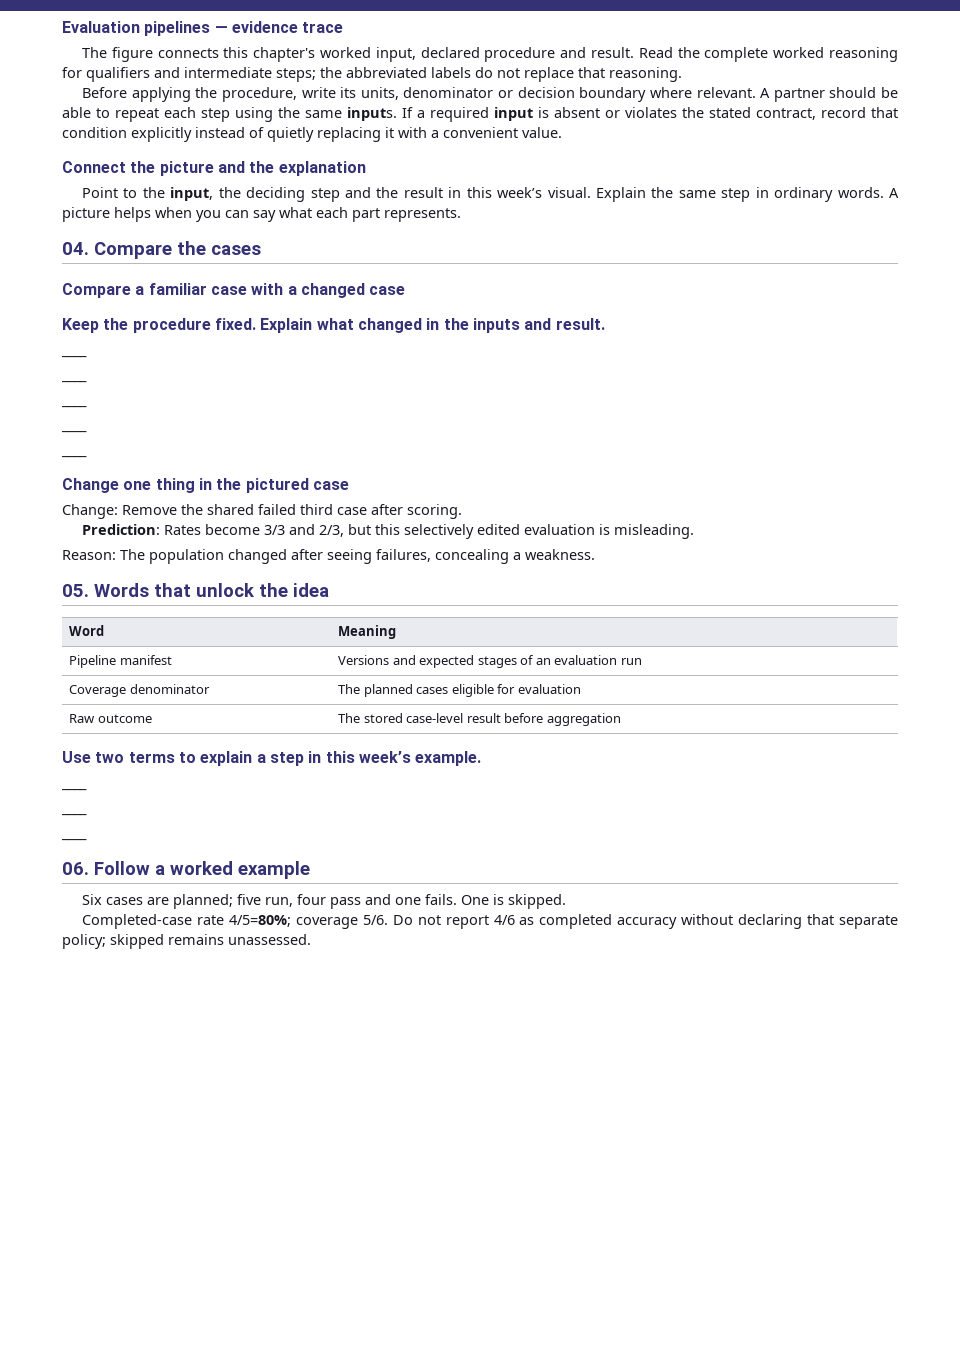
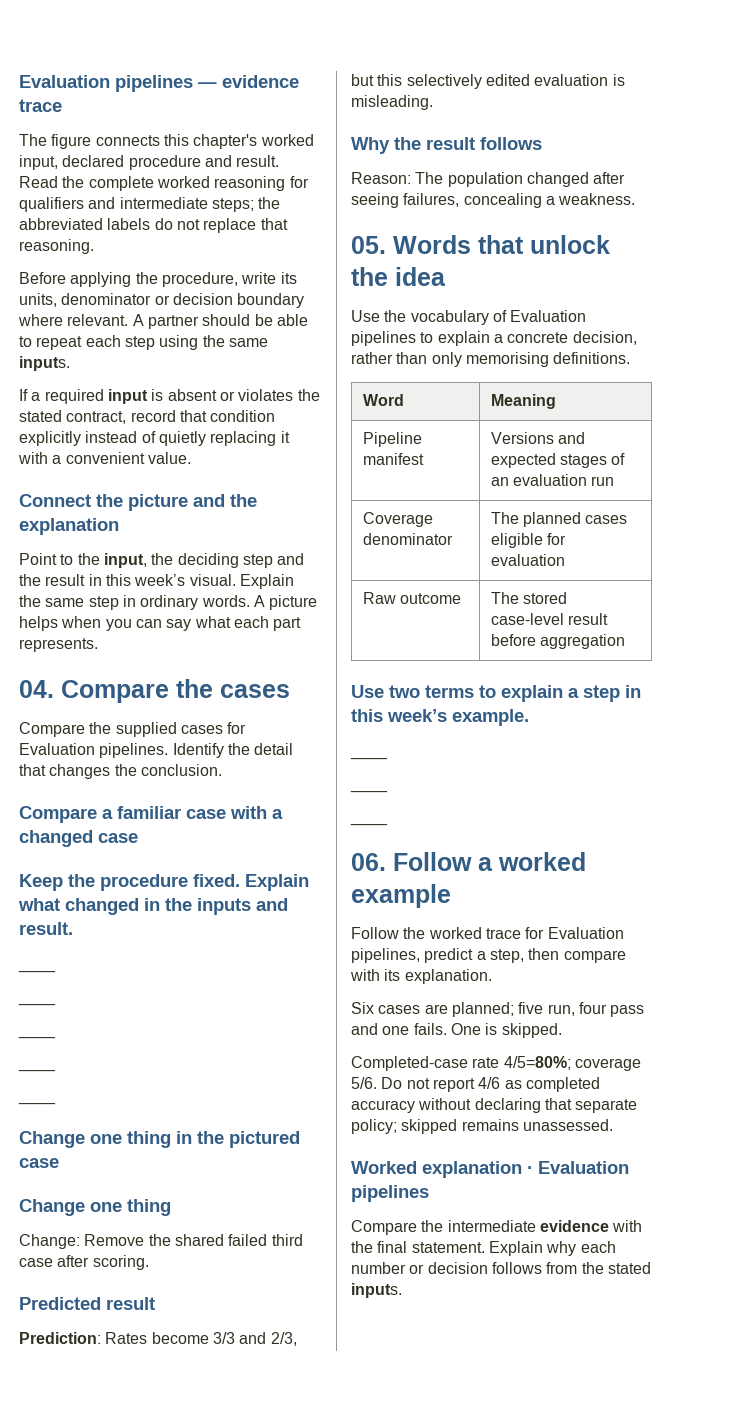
(397, 114) none -> (70, 363) //
(261, 250) none -> [19,722,247,737] [19,743,294,758] [19,764,222,779] // Compare the supplied cases for Evaluation pipelines. Identify the detail that changes the conclusion.
(349, 485) none -> [19,1199,171,1216] // Change one thing
(462, 511) none -> [19,1297,155,1310] // Predicted result
(695, 531) none -> [351,137,542,154] // Why the result follows
(329, 590) none -> [351,310,587,325] [351,331,637,346] [351,352,631,367] // Use the vocabulary of Evaluation pipelines to explain a concrete decision, rather than only memorising definitions.
(310, 870) none -> [351,927,624,939] [351,948,626,963] [350,969,492,984] // Follow the worked trace for Evaluation pipelines, predict a step, then compare with its explanation.
(311, 939) none -> [351,1161,629,1178] [351,1185,429,1202] [351,1220,643,1235] [351,1241,616,1256] [351,1262,651,1274] [351,1283,402,1298] // Worked explanation · Evaluation pipelines // Compare the intermediate evidence with the final statement. Explain why each number or decision follows from the stated inputs.

